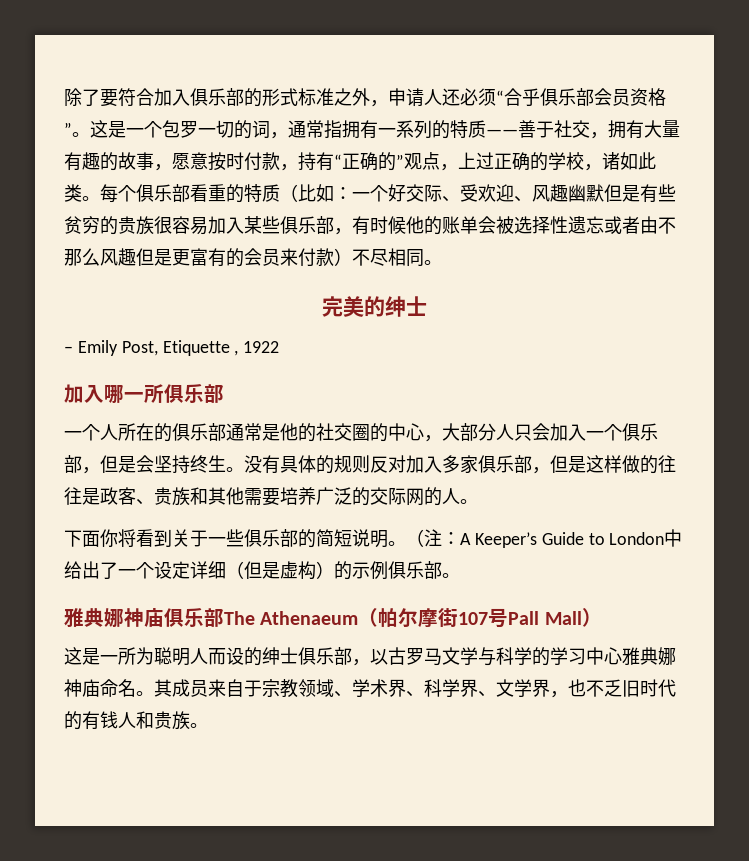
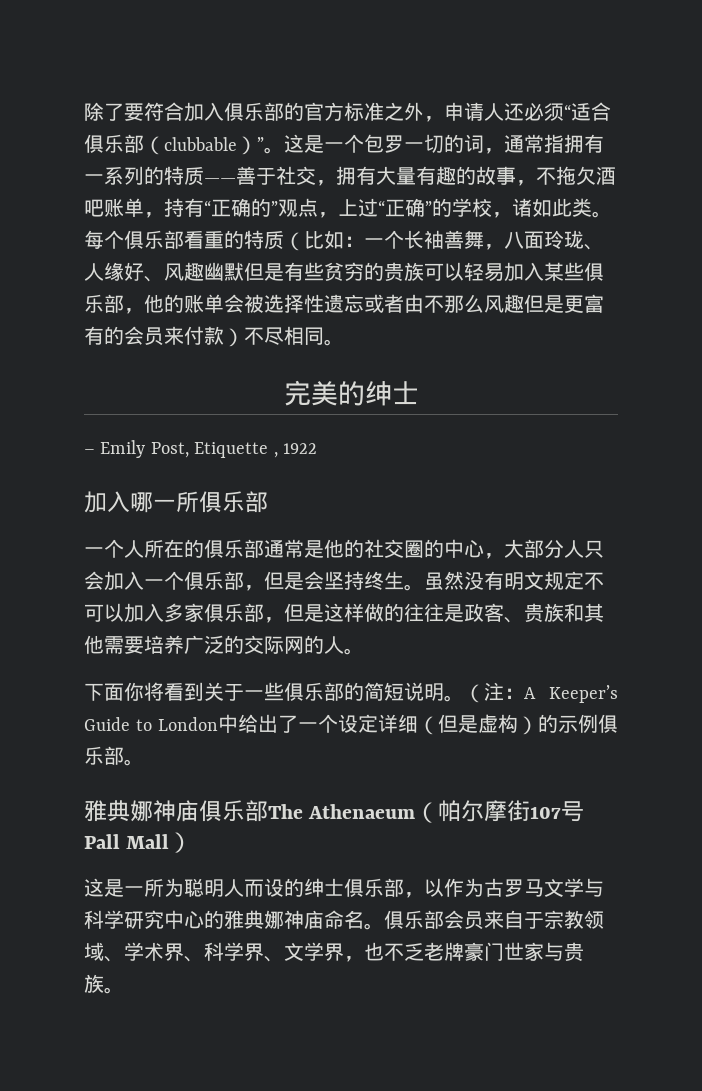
[262,88,298,106] 形式 -> [304,102,344,121] 官方
[504,88,666,106] 合乎俱乐部会员资格 -> [571,102,611,121] [84,134,257,155] 适合俱乐部（clubbable）
[172,152,280,171] 愿意按时付款 -> [536,166,616,185] [84,198,144,217] 不拖欠酒吧账单
[494,152,530,171] 正确 -> [378,198,432,217] “正确”
[388,184,514,202] 好交际、受欢迎 -> [404,230,604,250] [84,262,144,281] 长袖善舞，八面玲珑、人缘好
[154,216,190,234] 很容 -> [424,262,484,281] 可以轻
[352,216,406,235] 有时候 -> (144, 311) none
[244,455,406,474] 没有具体的规则反对 -> [424,571,604,590] [84,603,124,622] 虽然没有明文规定不可以
(388, 657) none -> [444,878,484,897] 作为
[532,647,622,666] 的学习中心 -> [124,910,224,929] 研究中心的
[154,679,190,697] 其成 -> [384,910,464,929] 俱乐部会
[622,679,676,697] [64,711,154,730] 旧时代的有钱人和 -> [424,942,564,961] 老牌豪门世家与

